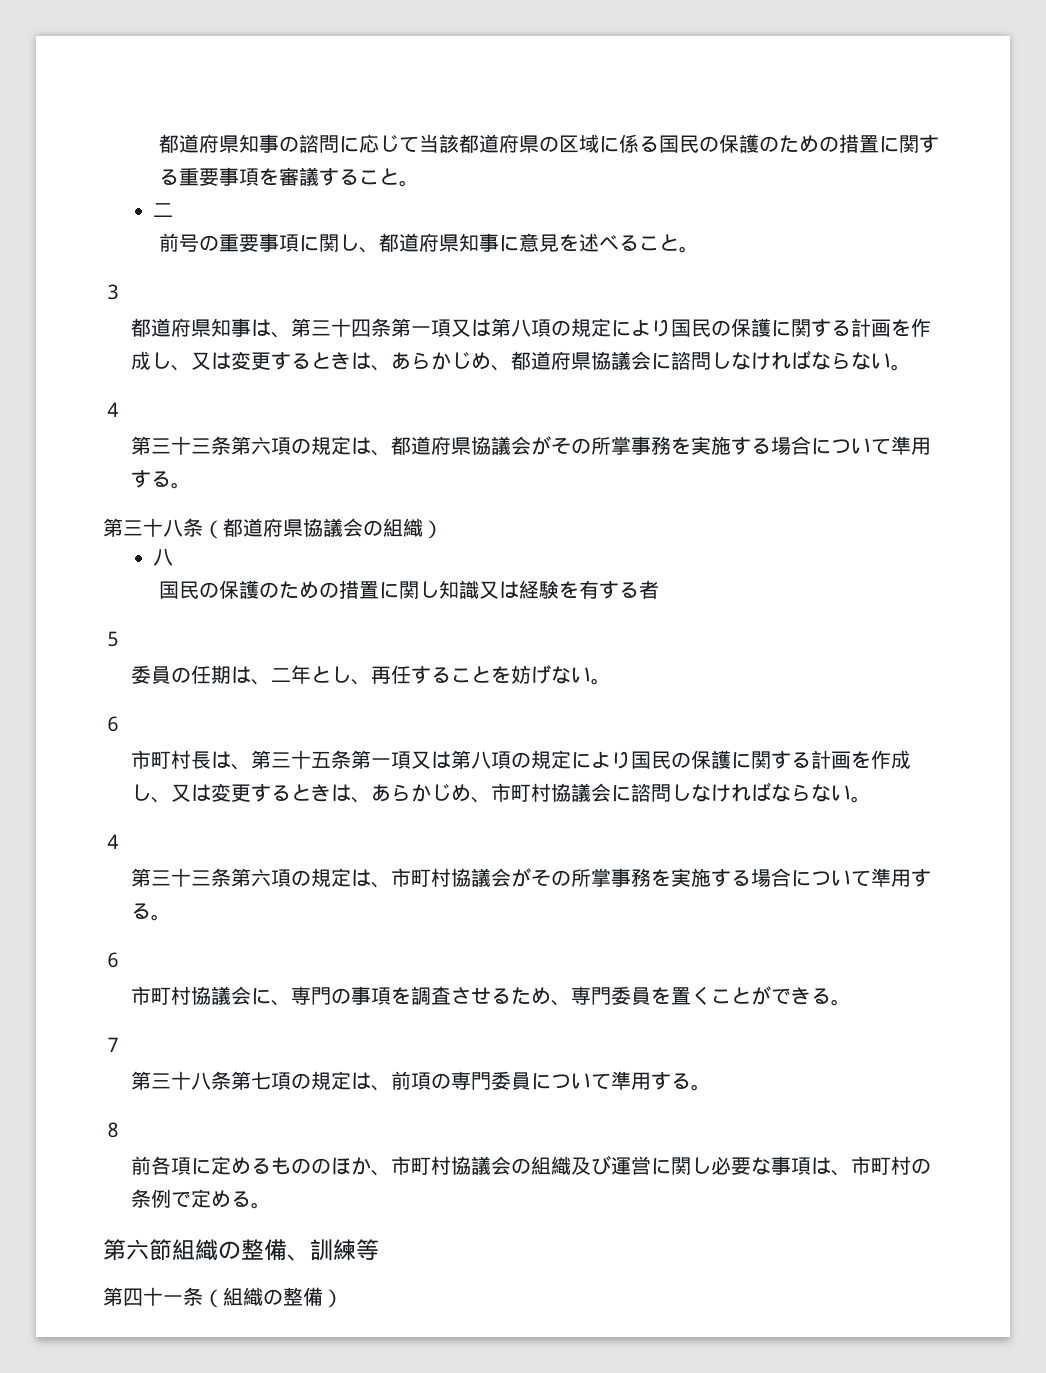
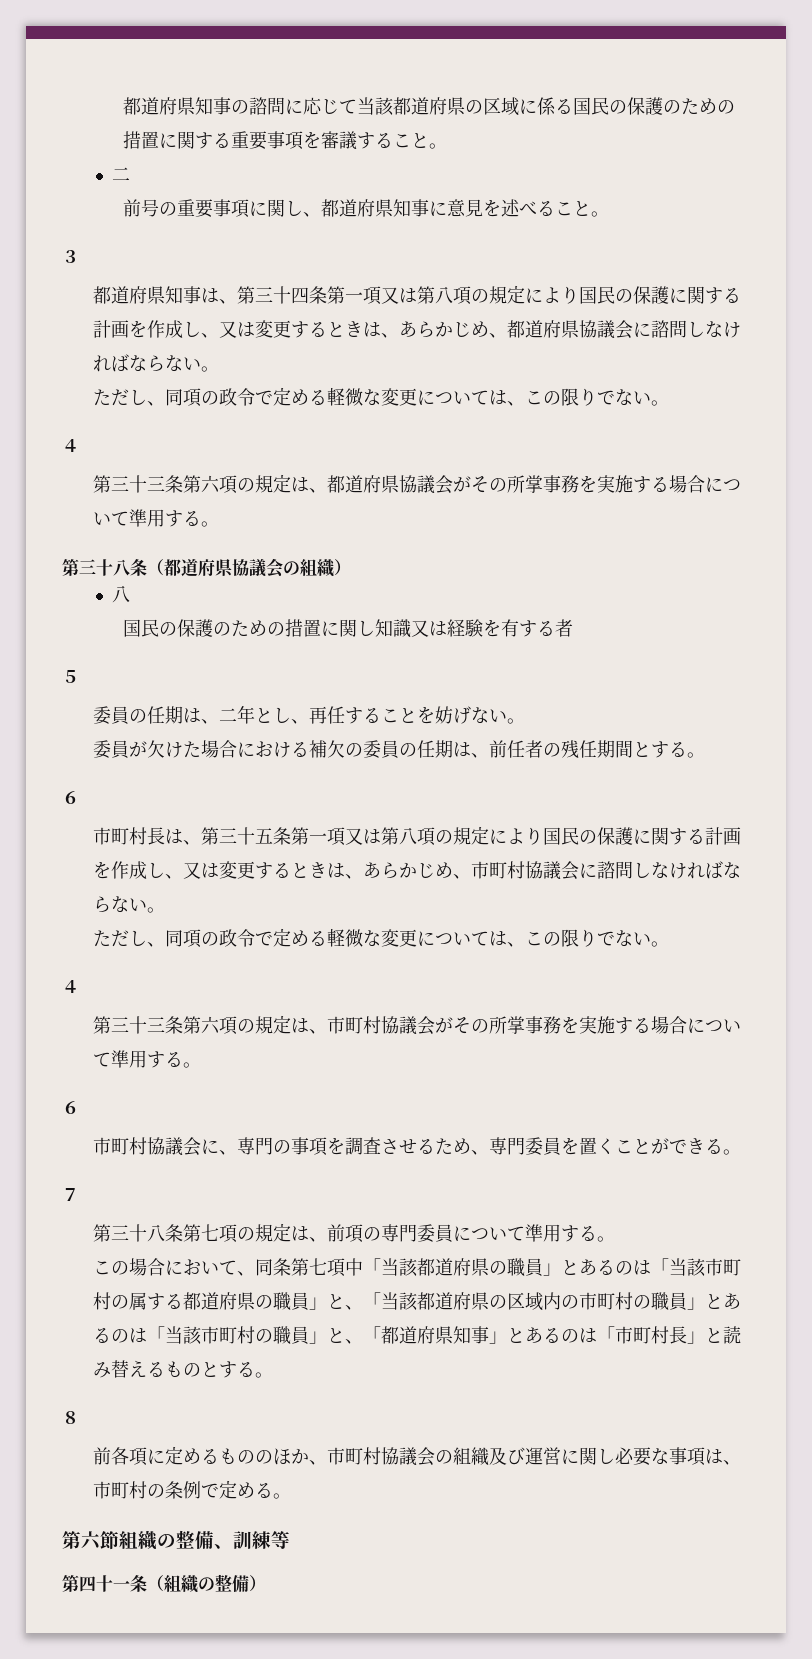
(912, 367) none -> [92,387,669,407] // ただし、同項の政令で定める軽微な変更については、この限りでない。
(612, 681) none -> [92,740,705,759] // 委員が欠けた場合における補欠の委員の任期は、前任者の残任期間とする。
(872, 799) none -> [92,928,669,948] // ただし、同項の政令で定める軽微な変更については、この限りでない。
(712, 1087) none -> [92,1258,741,1277] [92,1292,741,1311] [92,1326,741,1345] [92,1360,273,1378] // この場合において、同条第七項中「当該都道府県の職員」とあるのは「当該市町村の属する都道府県の職員」と、「当該都道府県の区域内の市町村の職員」とあるのは「当該市町村の職員」と、「都道府県知事」とあるのは「市町村長」と読み替えるものとする。

